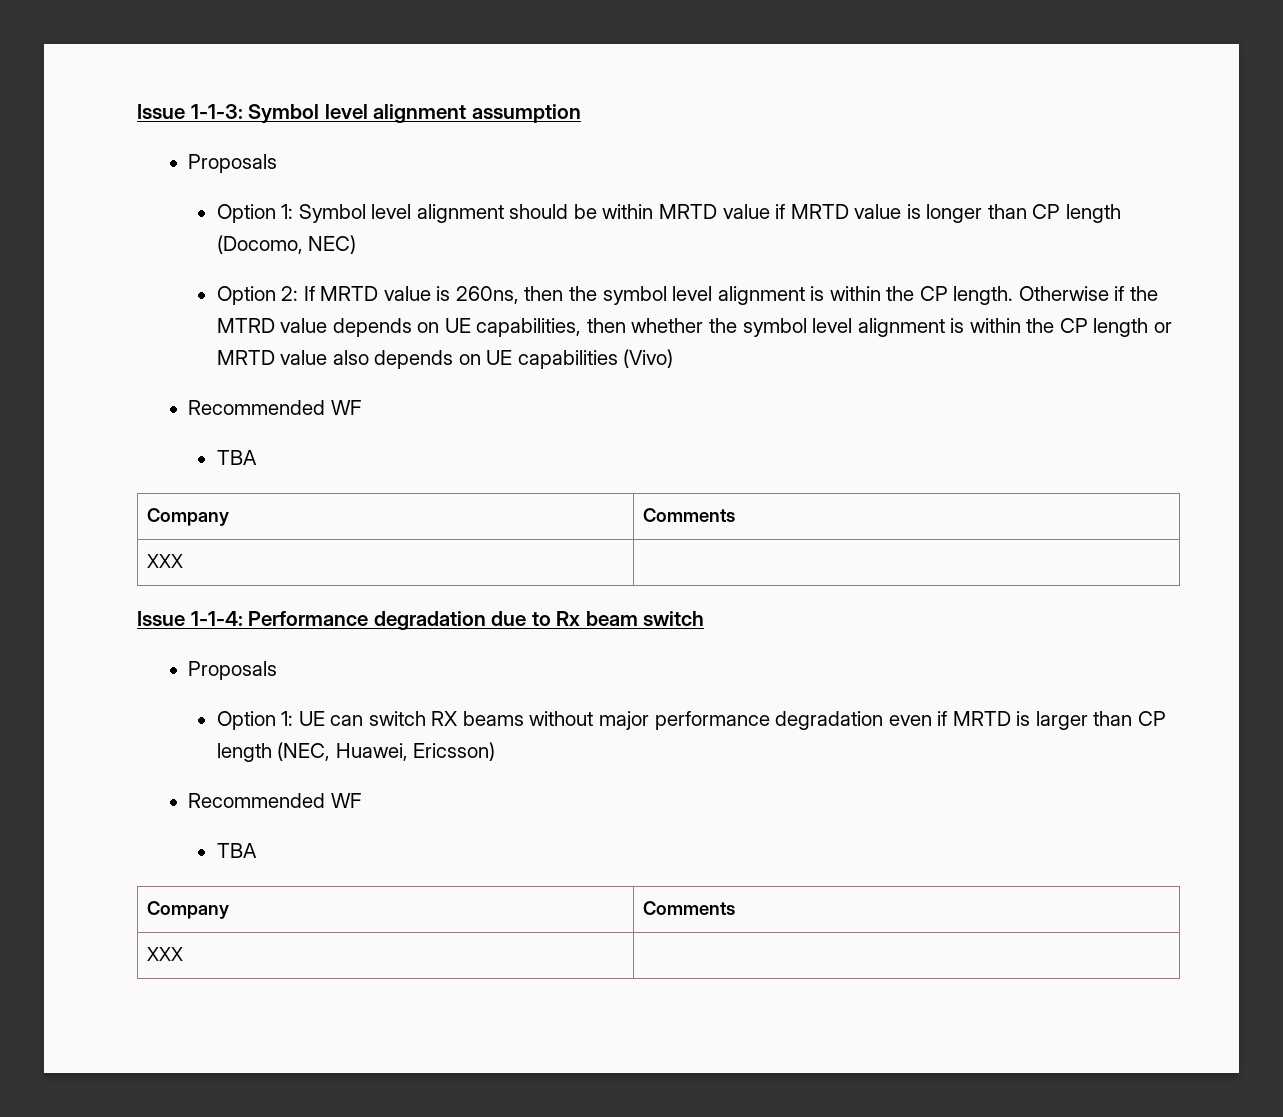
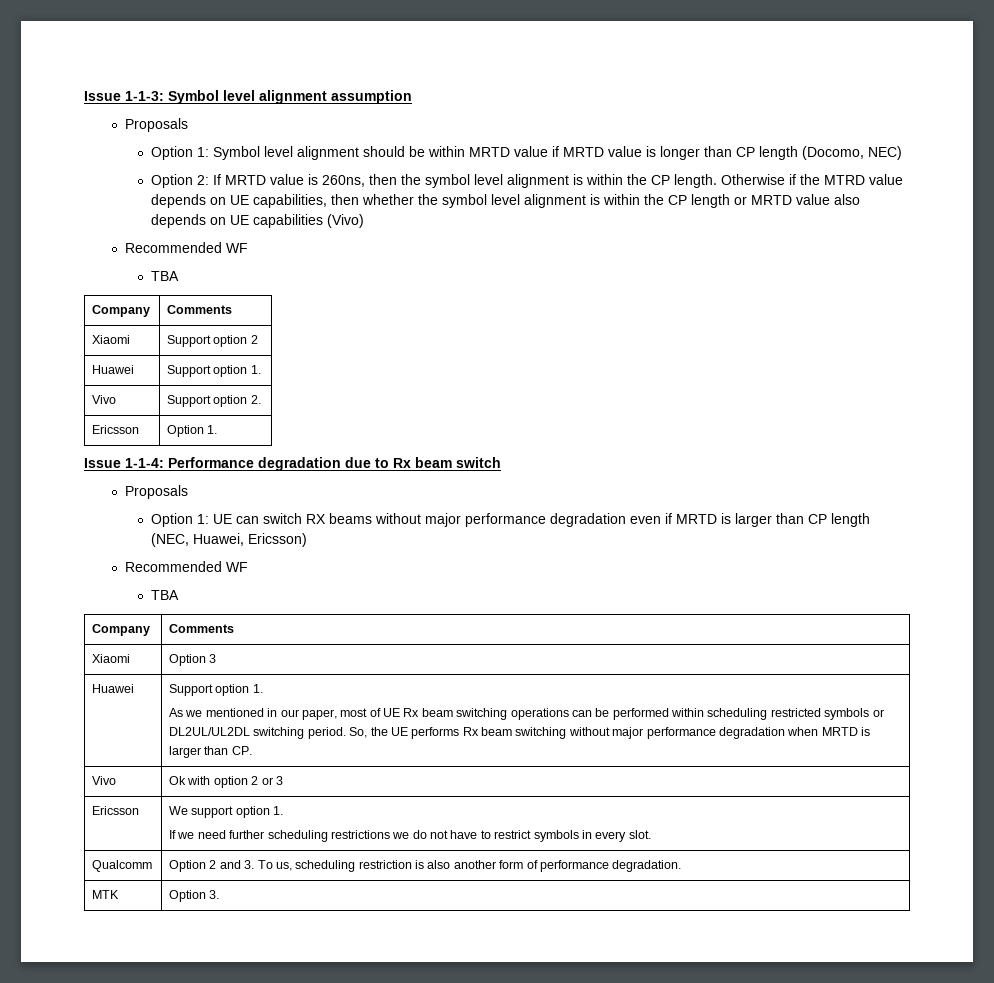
[146,554,183,568] XXX | -> [92,335,131,344] [167,335,258,347] [92,365,135,374] [167,365,261,377] [92,395,117,404] [167,395,261,407] [92,425,140,434] [167,425,218,437] Xiaomi | Support option 2 // Huawei | Support option 1. // Vivo | Support option 2. // Ericsson | Option 1.
[146,947,183,961] XXX | -> [92,654,131,663] [169,654,217,666] [92,684,135,693] [169,684,263,696] [169,708,884,720] [169,727,871,739] [169,746,252,758] [92,776,117,785] [169,776,283,788] [92,806,140,815] [169,806,284,818] [169,830,651,842] [92,860,153,872] [169,860,682,872] [92,890,120,899] [169,890,220,902] Xiaomi | Option 3 // Huawei | Support option 1. // As we mentioned in our paper, most of UE Rx beam switching operations can be performed within scheduling restricted symbols or DL2UL/UL2DL switching period. So, the UE performs Rx beam switching without major performance degradation when MRTD is larger than CP. // Vivo | Ok with option 2 or 3 // Ericsson | We support option 1. // If we need further scheduling restrictions we do not have to restrict symbols in every slot. // Qualcomm | Option 2 and 3. To us, scheduling restriction is also another form of performance degradation. // MTK | Option 3.

